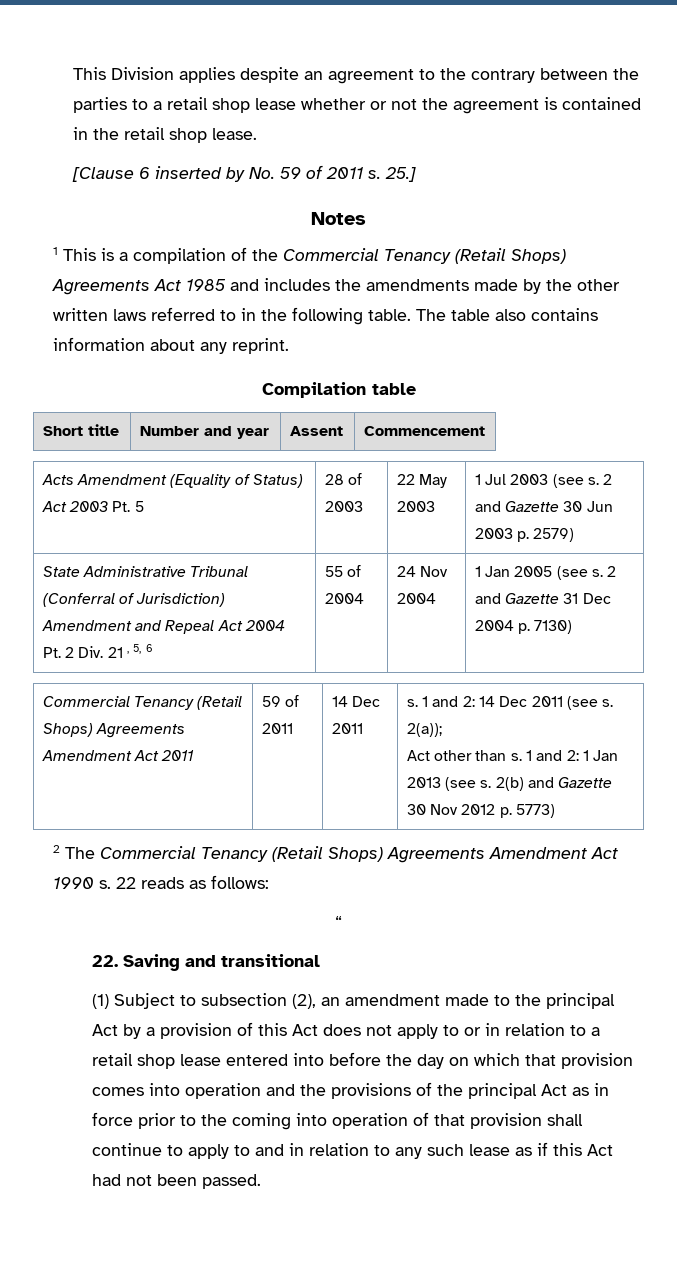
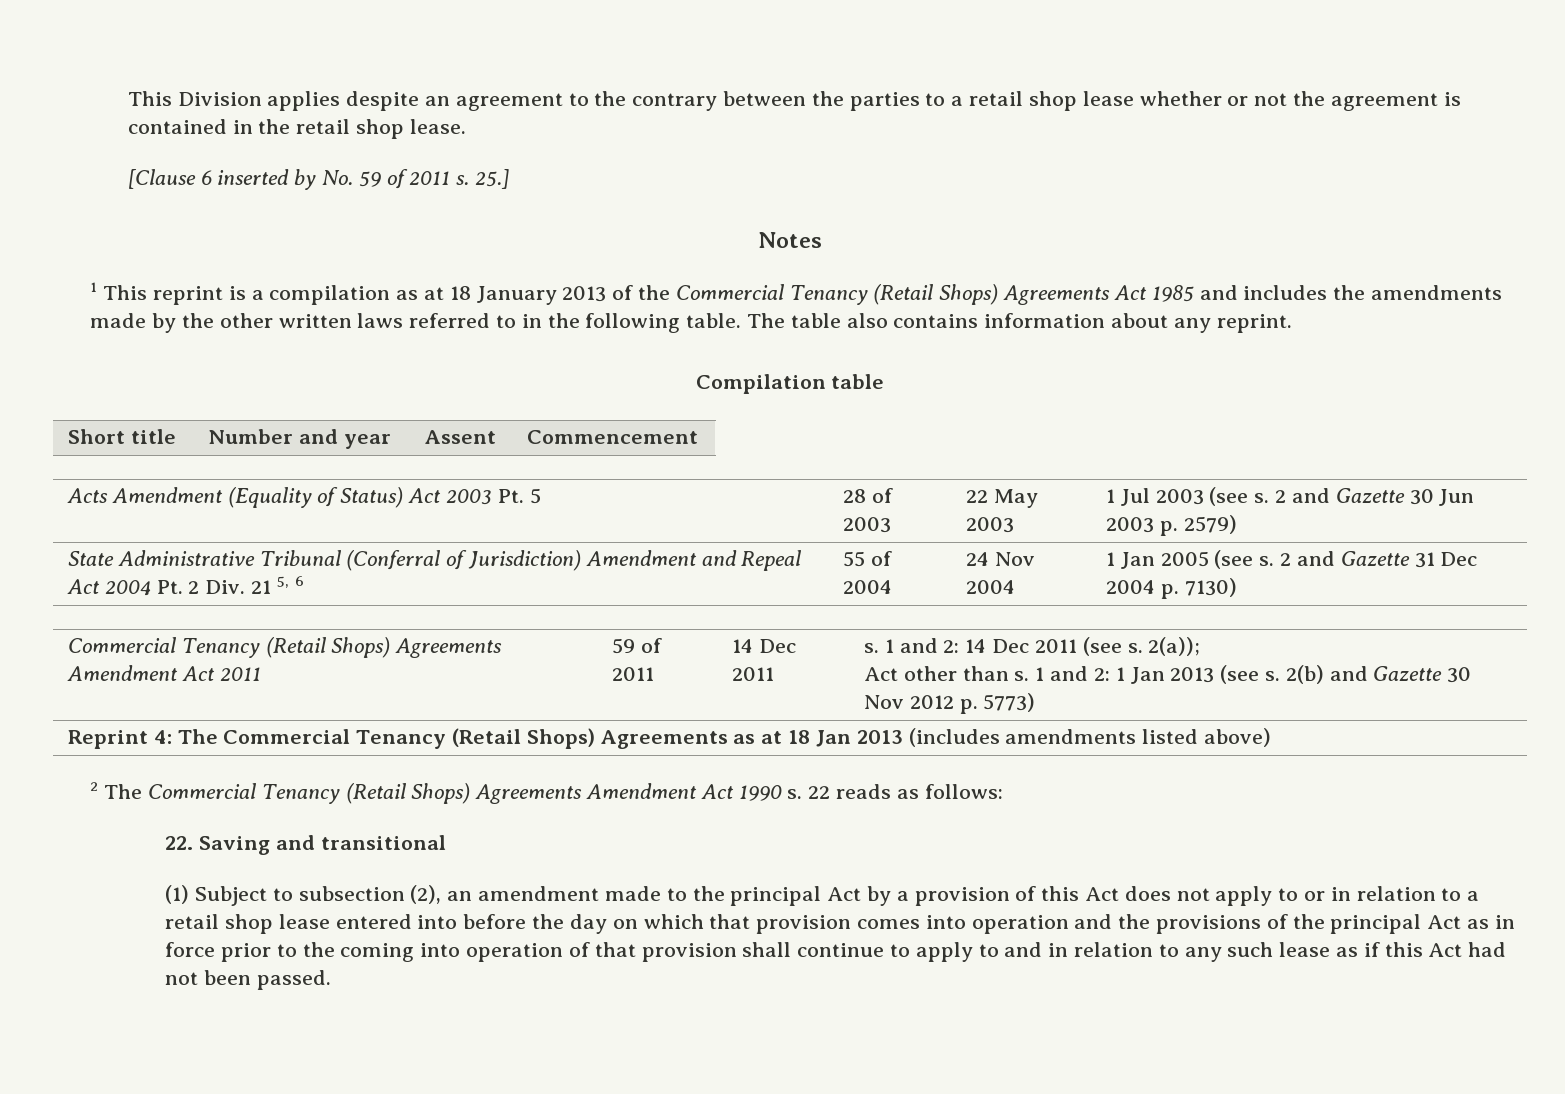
(96, 254) none -> [153,286,224,305] reprint
(226, 256) none -> [396,286,607,305] as at 18 January 2013
[127,651,130,654] , -> (272, 587) none
(556, 811) none -> [68,728,1271,749] // Reprint 4: The Commercial Tenancy (Retail Shops) Agreements as at 18 Jan 2013 (includes amendments listed above)
[335,916,342,928] // “ -> (1003, 791) none

